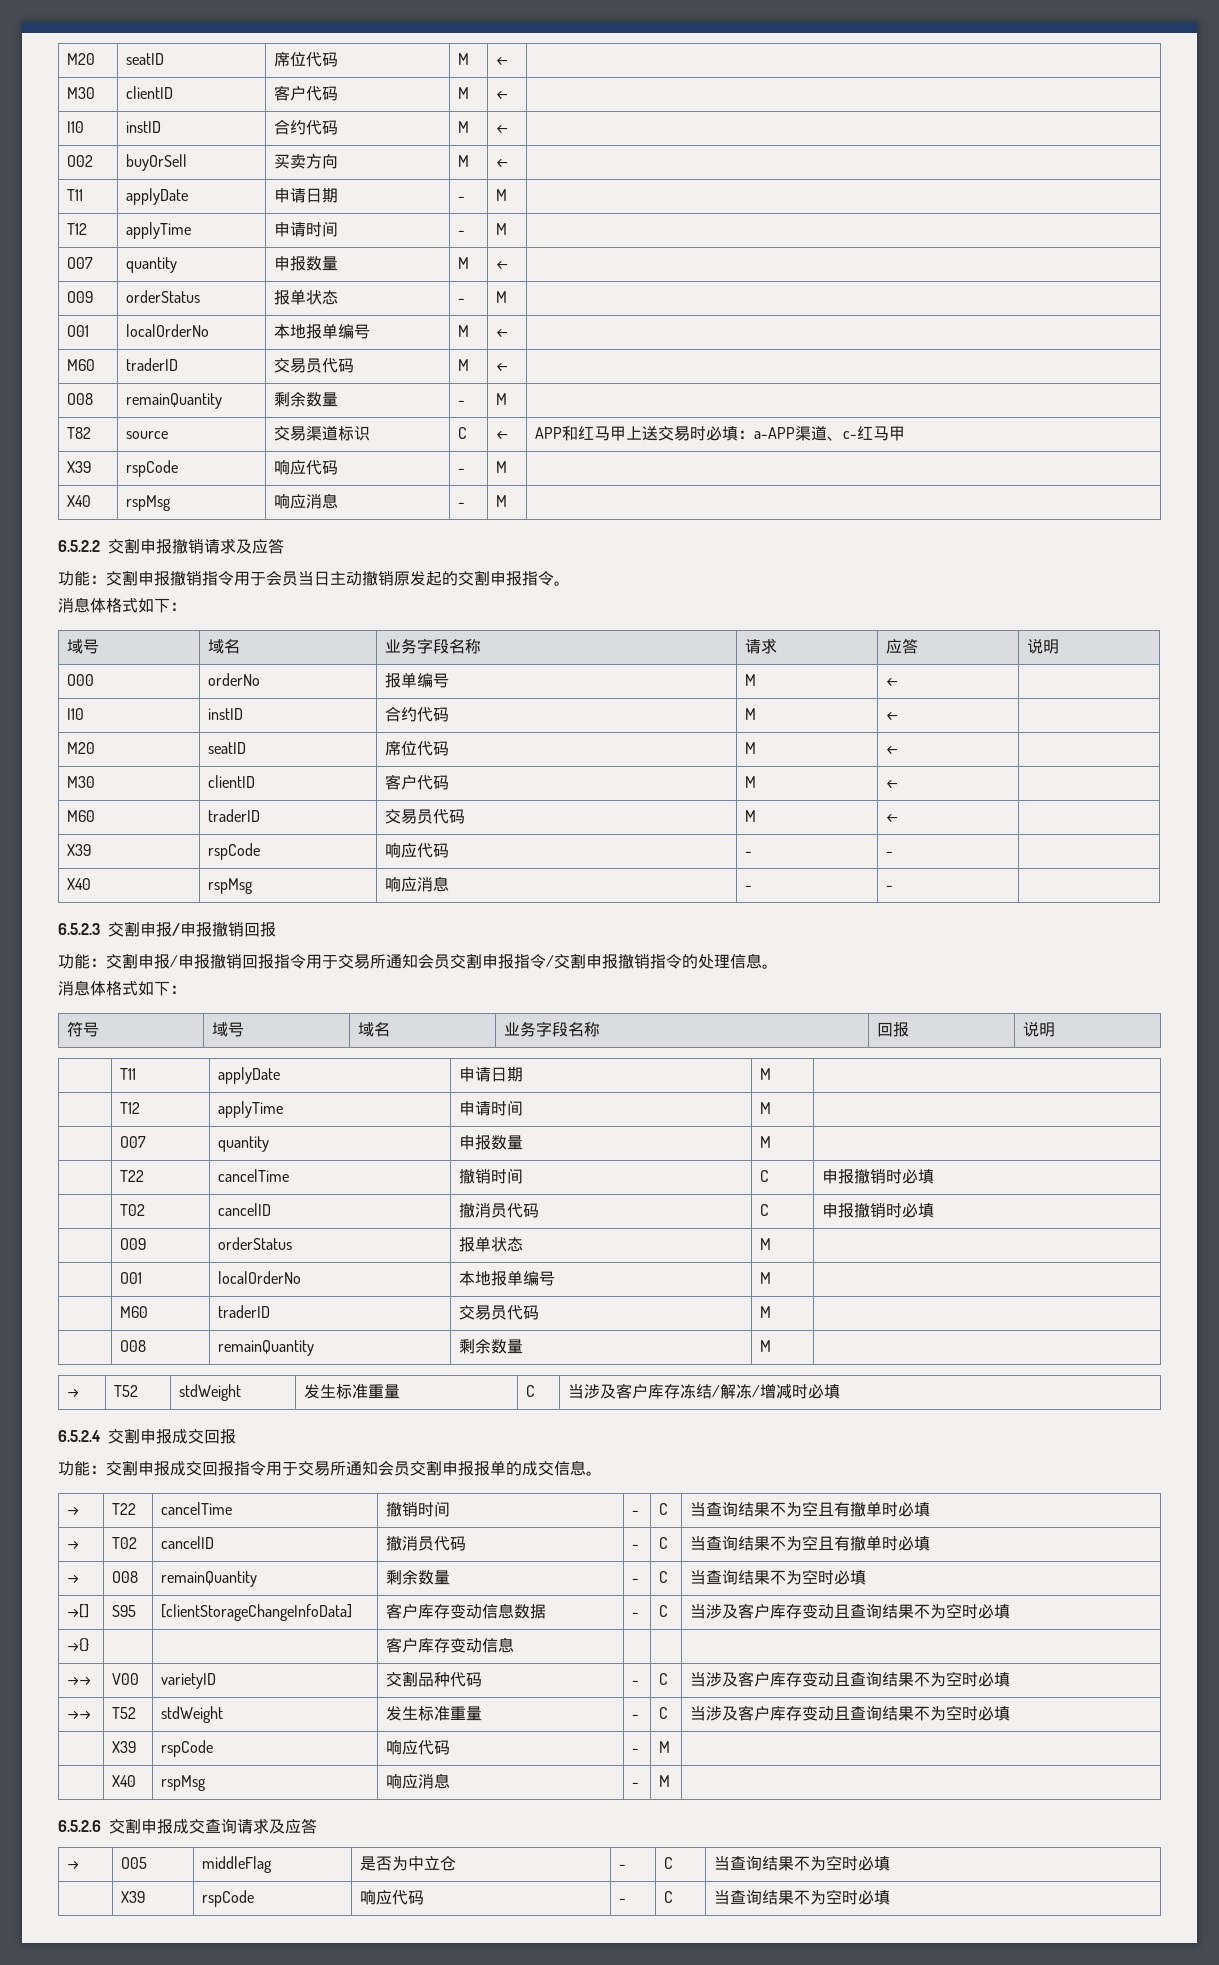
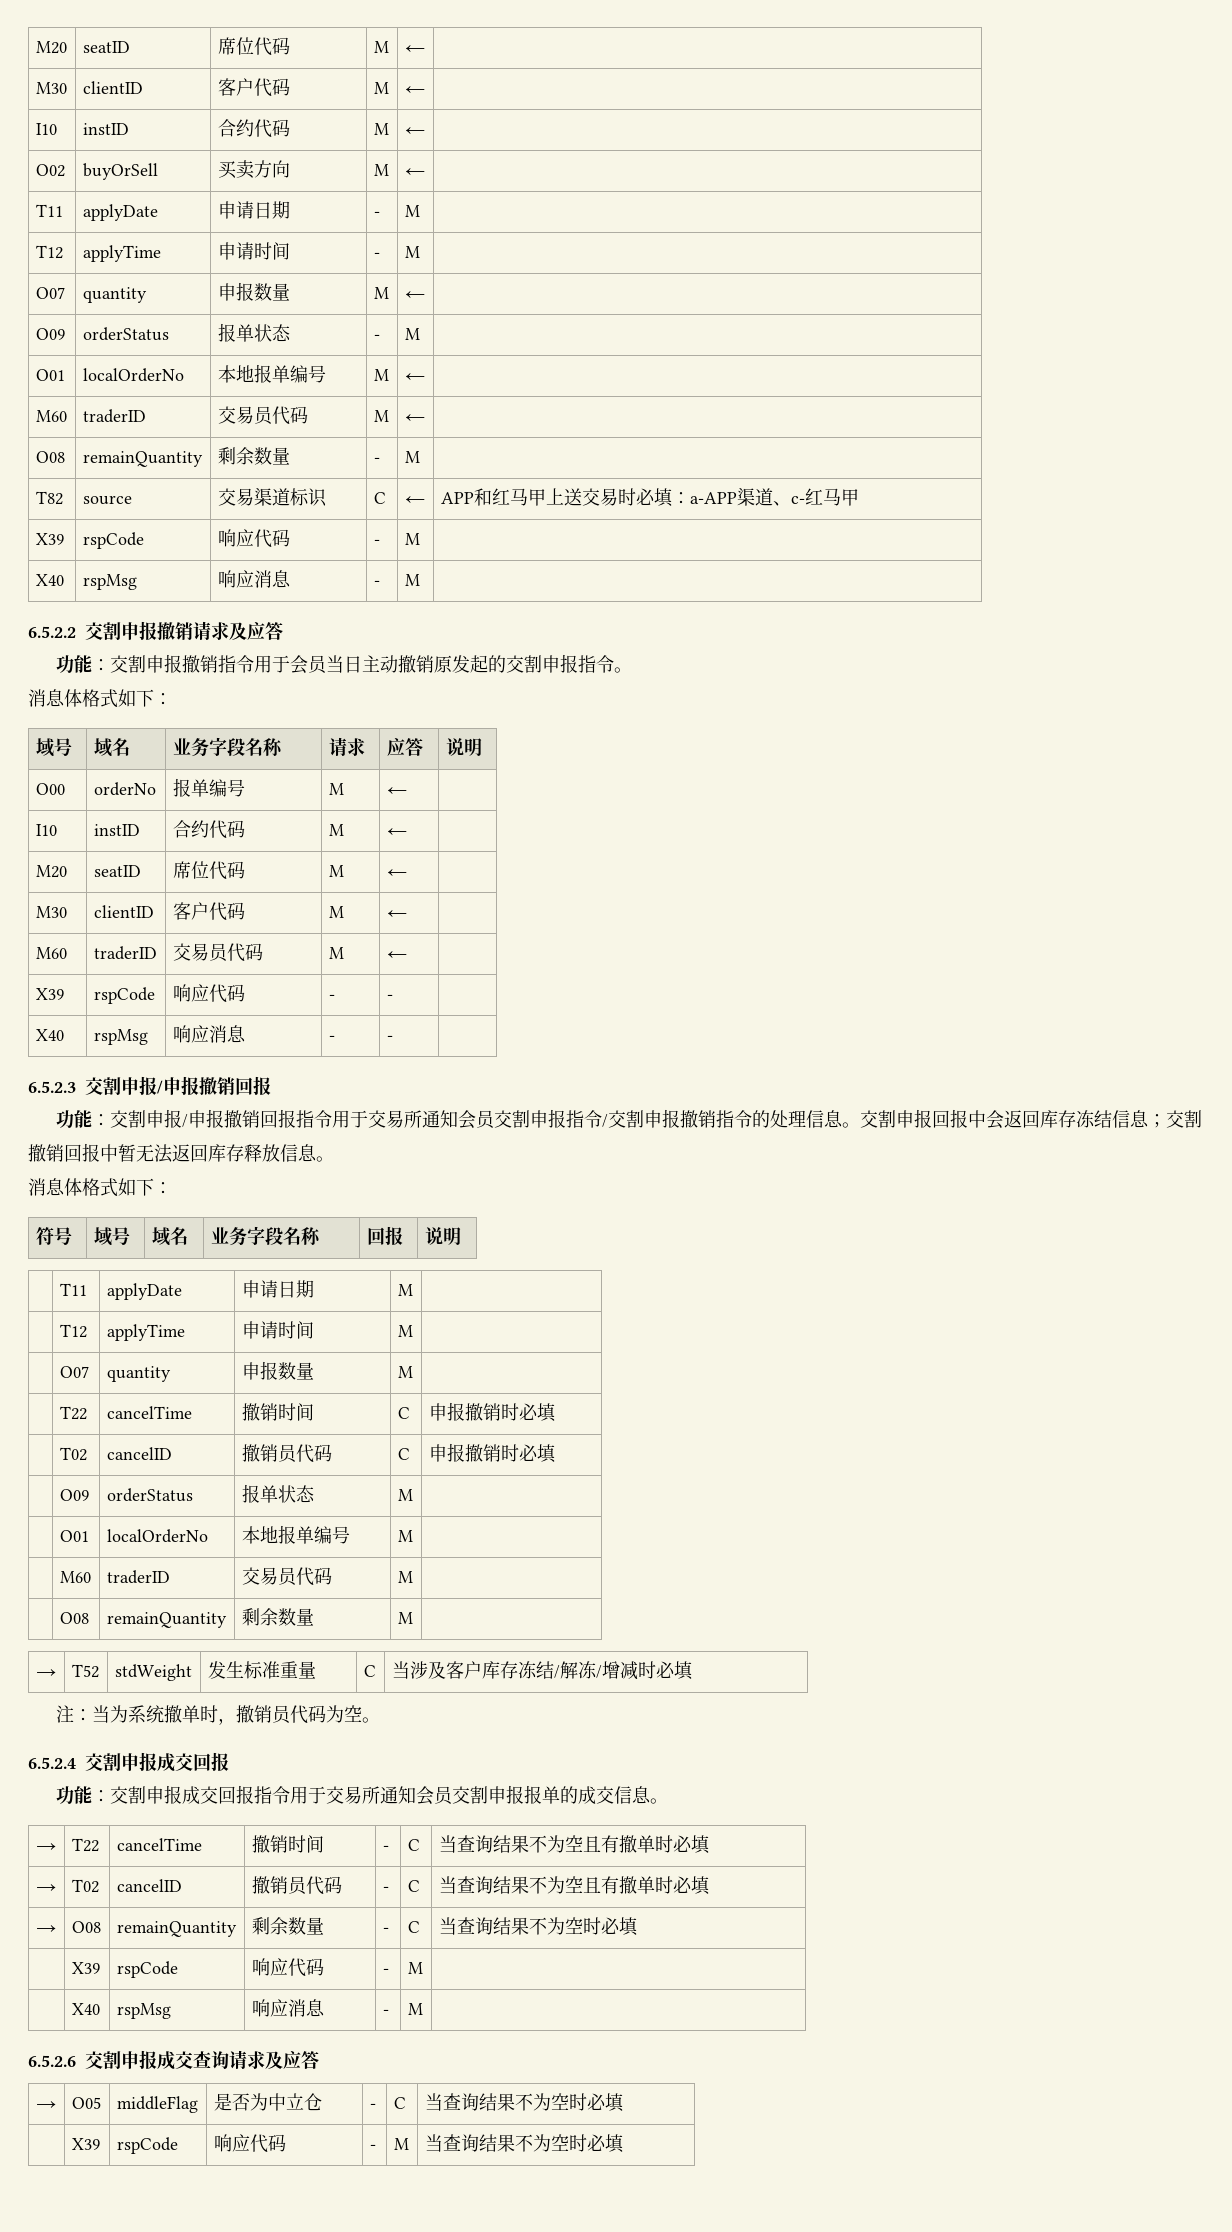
(778, 966) none -> [859,1109,1202,1129] [28,1143,334,1163] 交割申报回报中会返回库存冻结信息；交割撤销回报中暂无法返回库存释放信息。
[474,1203,491,1218] 消 -> [259,1444,278,1462] 销
(840, 1391) none -> [55,1705,380,1725] // 注：当为系统撤单时，撤销员代码为空。
[401,1536,418,1551] 消 -> [269,1876,288,1894] 销
[66,1604,89,1618] [111,1605,136,1617] [160,1604,352,1621] [385,1603,546,1619] [631,1612,639,1617] [658,1605,668,1617] [689,1603,1010,1619] [66,1638,89,1652] [385,1637,514,1653] [66,1677,91,1685] [111,1673,139,1685] [160,1673,216,1689] [385,1671,482,1687] [631,1680,639,1685] [658,1673,668,1685] [689,1671,1010,1687] [66,1711,91,1719] [111,1707,136,1719] [160,1706,223,1723] [385,1706,482,1721] [631,1714,639,1719] [658,1707,668,1719] [689,1705,1010,1721] // →[] | S95 | [clientStorageChangeInfoData] | 客户库存变动信息数据 | - | C | 当涉及客户库存变动且查询结果不为空时必填 // →{} | | | 客户库存变动信息 | | | // →→ | V00 | varietyID | 交割品种代码 | - | C | 当涉及客户库存变动且查询结果不为空时必填 // →→ | T52 | stdWeight | 发生标准重量 | - | C | 当涉及客户库存变动且查询结果不为空时必填 -> (639, 1926) none
[663,1891,673,1903] C -> [393,2138,409,2150] M

